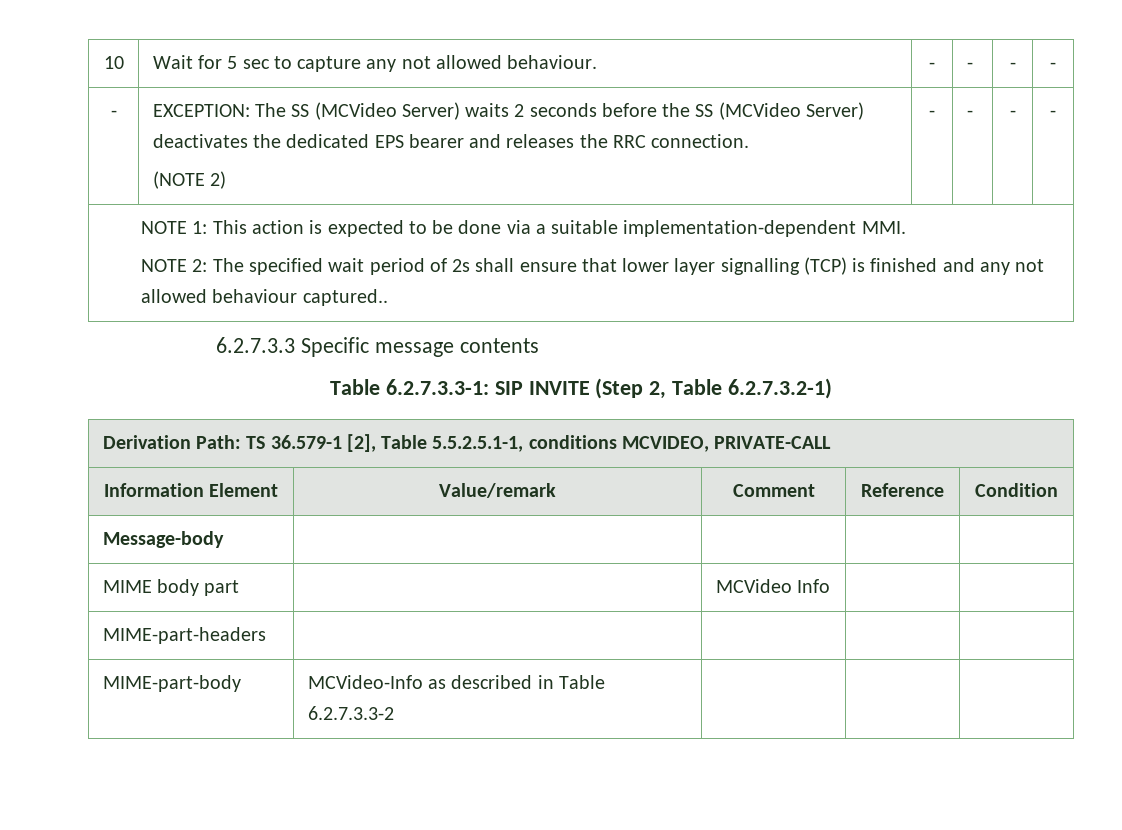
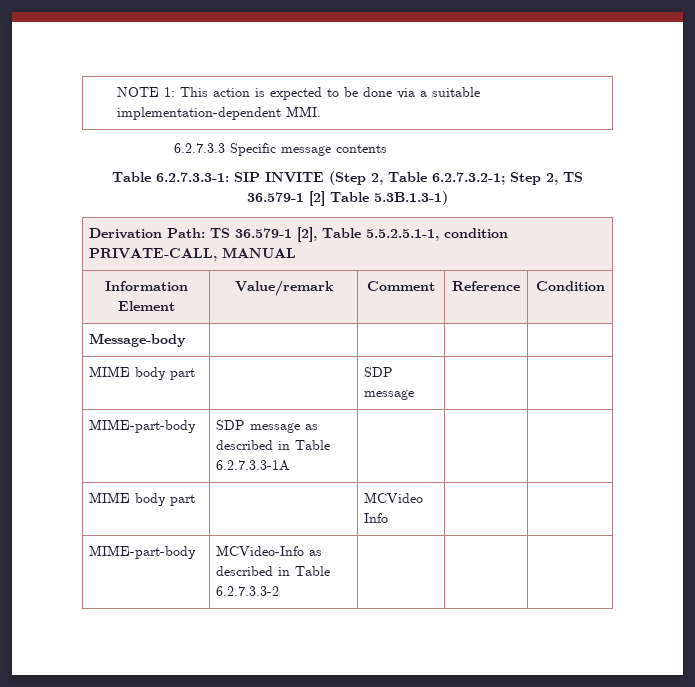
[103,56,124,69] [152,55,598,72] [929,62,935,69] [966,62,973,69] [1009,62,1016,69] [1050,62,1056,69] [110,110,117,117] [152,102,864,120] [152,134,750,148] [152,171,227,189] [929,110,935,117] [966,110,973,117] [1009,110,1016,117] [1050,110,1056,117] 10 | Wait for 5 sec to capture any not allowed behaviour. | - | - | - | - // - | EXCEPTION: The SS (MCVideo Server) waits 2 seconds before the SS (MCVideo Server) deactivates the dedicated EPS bearer and releases the RRC connection. // (NOTE 2) | - | - | - | - // -> (116, 92) none
[141,257,1045,275] [141,289,388,306] // NOTE 2: The specified wait period of 2s shall ensure that lower layer signalling (TCP) is finished and any not allowed behaviour captured.. -> (321, 111) none
[727,378,832,399] 6.2.7.3.2-1) -> [432,172,583,185] [247,191,448,206] 6.2.7.3.2-1; Step 2, TS 36.579-1 [2] Table 5.3B.1.3-1)
[528,435,832,452] conditions MCVIDEO, PRIVATE-CALL -> [444,228,509,238] [89,247,297,261] condition PRIVATE-CALL, MANUAL
[715,579,831,593] [102,627,266,644] MCVideo Info | | // MIME-part-headers | | -> [364,367,394,377] [364,390,415,400] [89,419,197,433] [216,420,319,433] [216,440,331,450] [216,460,291,471] [89,492,196,506] [364,492,424,503] [364,513,389,523] SDP message | | // MIME-part-body | SDP message as described in Table 6.2.7.3.3-1A | | | // MIME body part | | MCVideo Info

